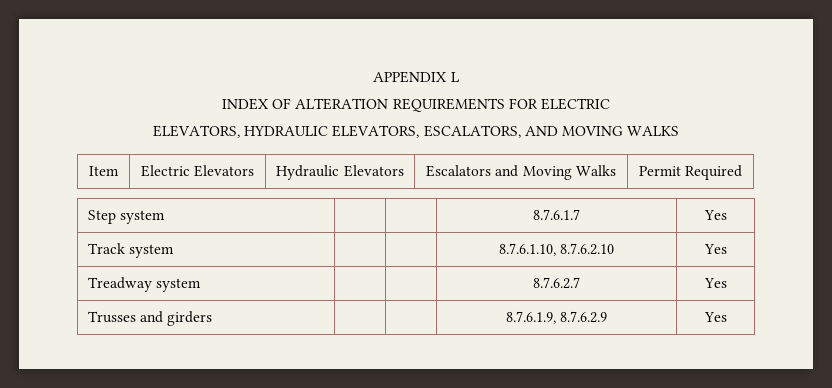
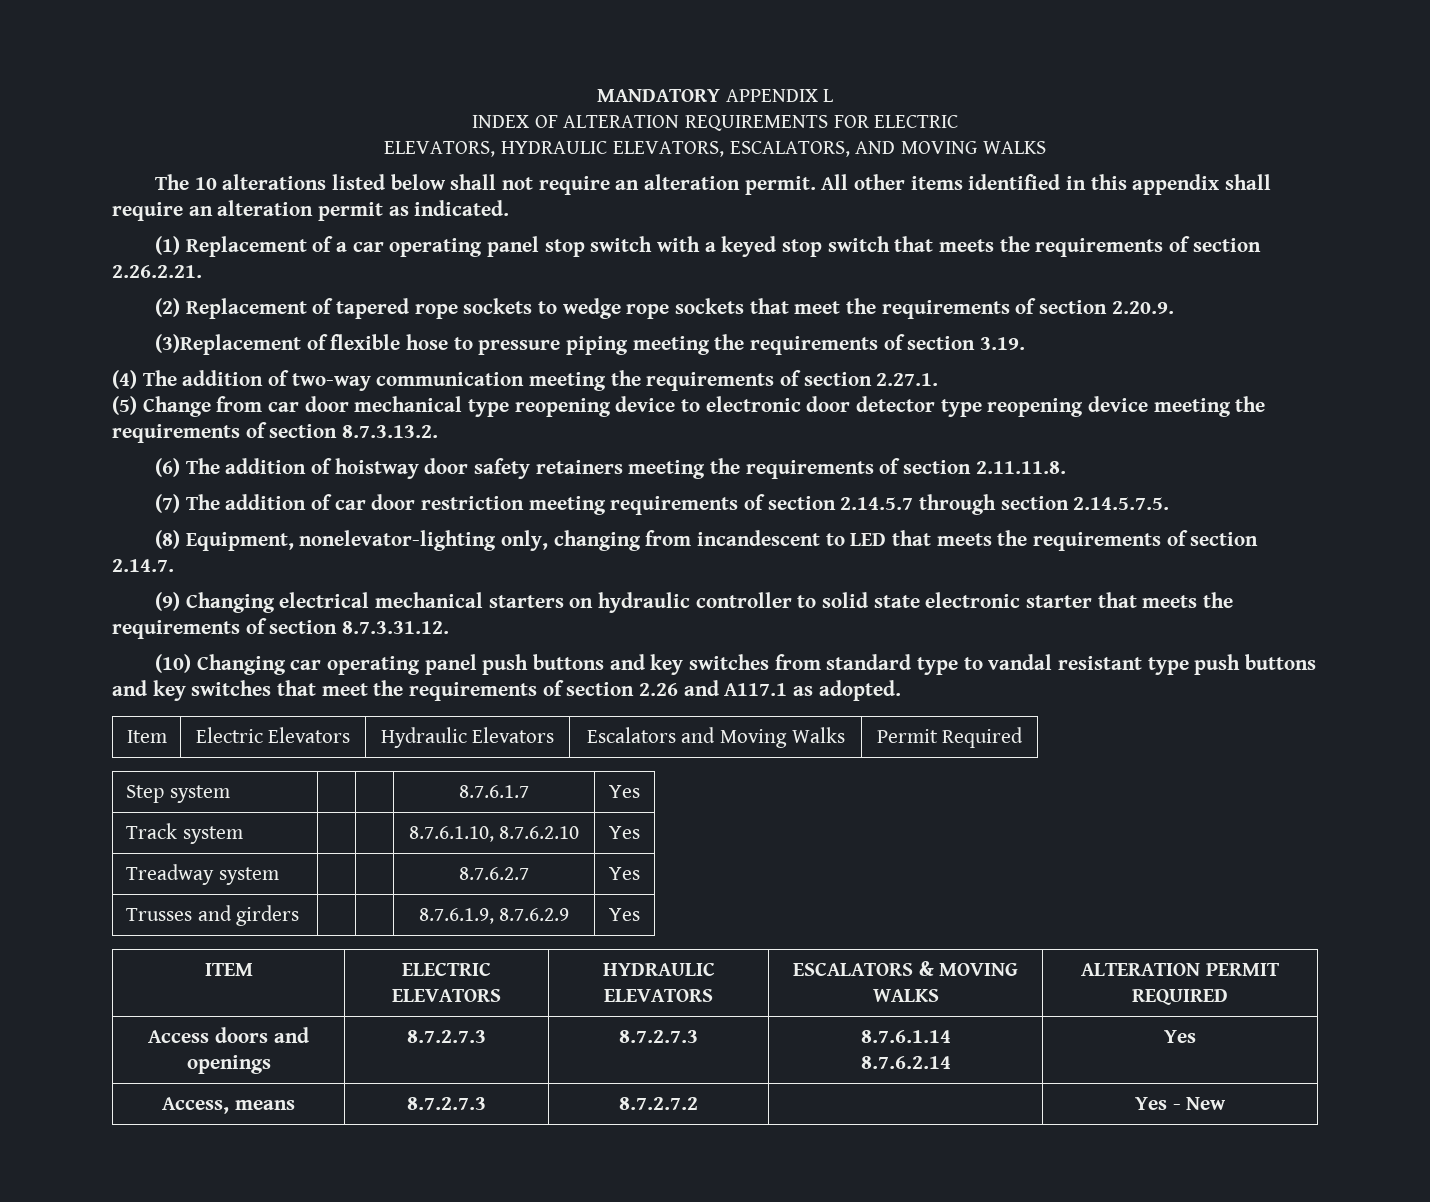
(373, 77) none -> [596,89,720,102] MANDATORY
(680, 131) none -> [155,174,1272,195] [112,200,510,221] [155,236,1261,257] [112,265,202,278] [155,298,1174,319] [155,334,1026,355] [112,370,939,391] [112,396,1266,417] [112,422,439,443] [155,458,1066,479] [155,494,1170,515] [155,530,1259,551] [112,559,174,572] [155,592,1234,613] [112,618,450,639] [155,654,1317,675] [112,680,901,701] // The 10 alterations listed below shall not require an alteration permit. All other items identified in this appendix shall require an alteration permit as indicated. // (1) Replacement of a car operating panel stop switch with a keyed stop switch that meets the requirements of section 2.26.2.21. // (2) Replacement of tapered rope sockets to wedge rope sockets that meet the requirements of section 2.20.9. // (3)Replacement of flexible hose to pressure piping meeting the requirements of section 3.19. // (4) The addition of two-way communication meeting the requirements of section 2.27.1. // (5) Change from car door mechanical type reopening device to electronic door detector type reopening device meeting the requirements of section 8.7.3.13.2. // (6) The addition of hoistway door safety retainers meeting the requirements of section 2.11.11.8. // (7) The addition of car door restriction meeting requirements of section 2.14.5.7 through section 2.14.5.7.5. // (8) Equipment, nonelevator-lighting only, changing from incandescent to LED that meets the requirements of section 2.14.7. // (9) Changing electrical mechanical starters on hydraulic controller to solid state electronic starter that meets the requirements of section 8.7.3.31.12. // (10) Changing car operating panel push buttons and key switches from standard type to vandal resistant type push buttons and key switches that meet the requirements of section 2.26 and A117.1 as adopted.
(727, 317) none -> [204,963,253,976] [401,963,491,976] [391,989,501,1002] [602,963,715,976] [604,989,713,1002] [792,961,1019,976] [872,989,939,1002] [1081,963,1280,976] [1132,989,1228,1005] [148,1027,309,1043] [186,1055,271,1074] [406,1030,486,1043] [619,1030,698,1043] [860,1030,951,1043] [860,1056,951,1069] [1164,1030,1196,1043] [162,1097,295,1114] [406,1097,486,1110] [619,1097,698,1110] [1134,1097,1227,1110] // ITEM | ELECTRIC ELEVATORS | HYDRAULIC ELEVATORS | ESCALATORS & MOVING WALKS | ALTERATION PERMIT REQUIRED // Access doors and openings | 8.7.2.7.3 | 8.7.2.7.3 | 8.7.6.1.14 // 8.7.6.2.14 | Yes // Access, means | 8.7.2.7.3 | 8.7.2.7.2 | | Yes - New

